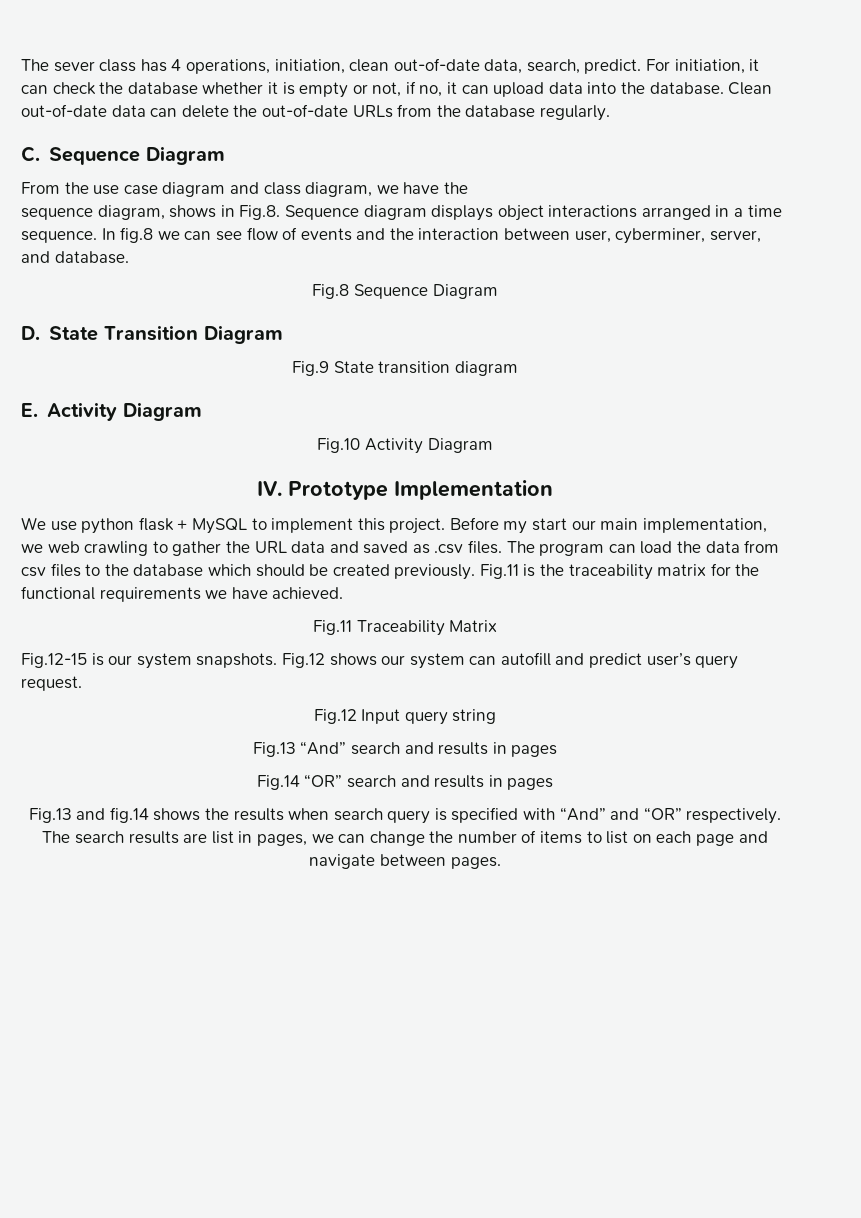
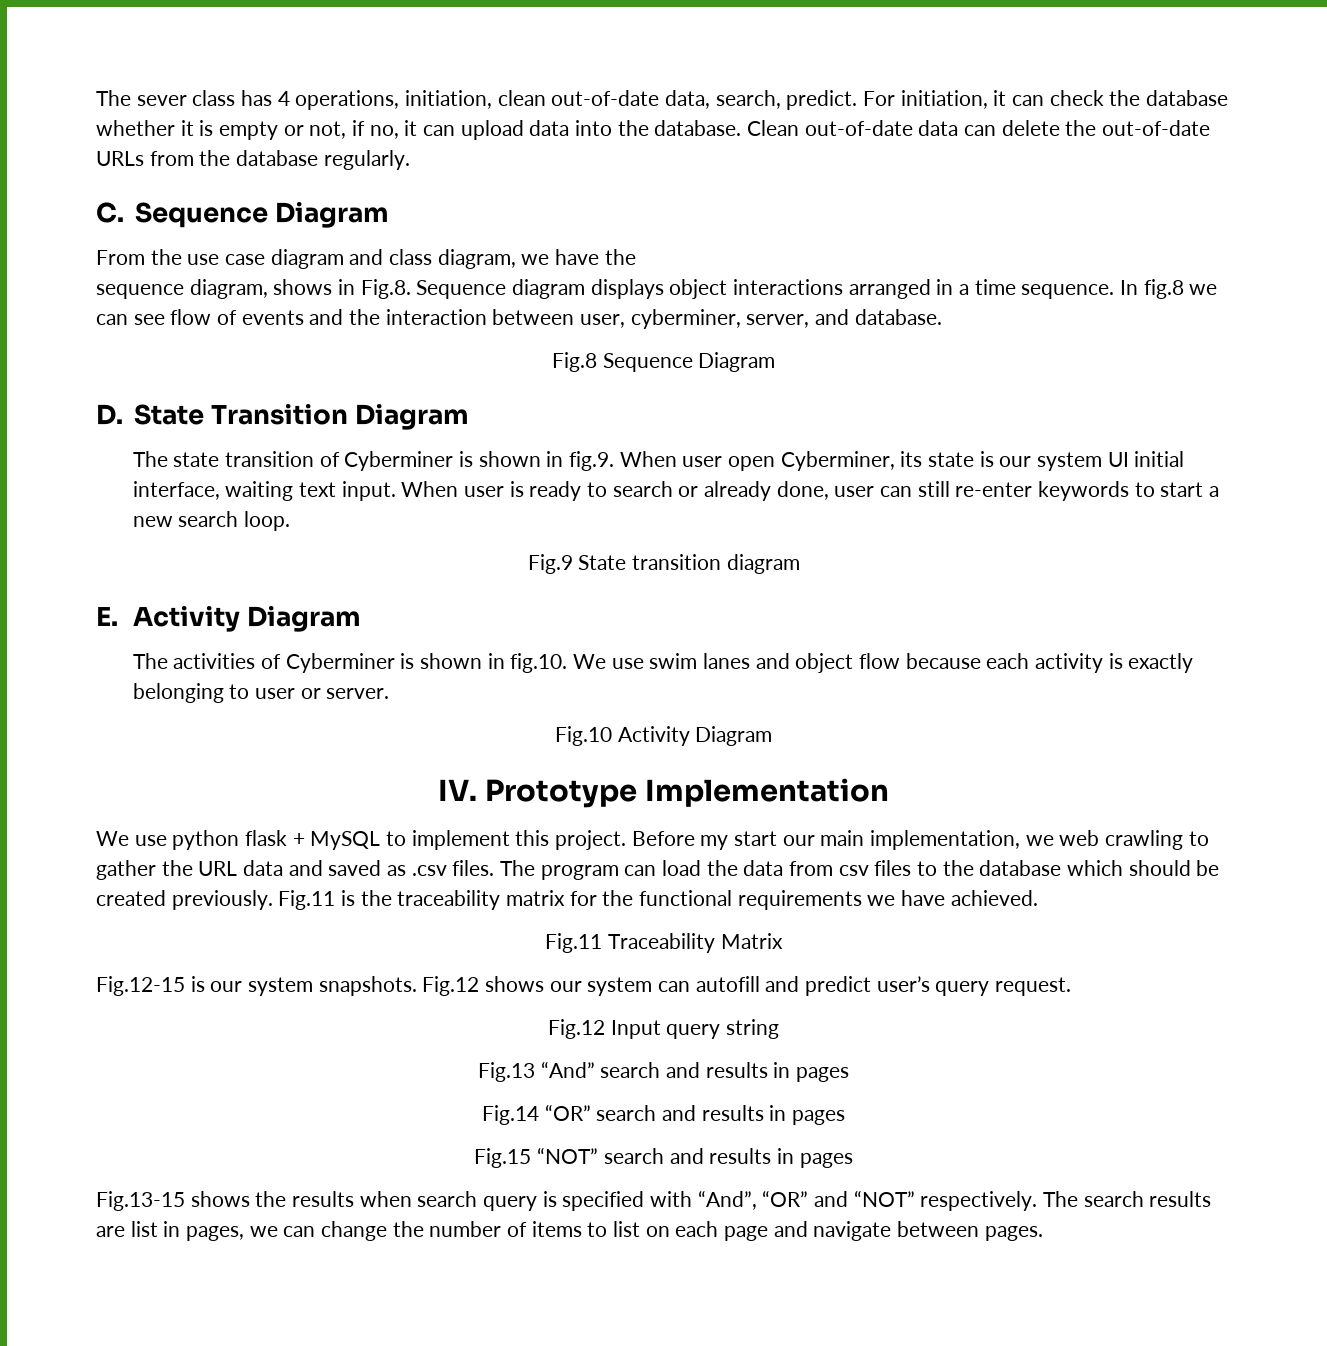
(283, 334) none -> [132,451,1185,471] [132,481,1219,501] [132,511,290,531] // The state transition of Cyberminer is shown in fig.9. When user open Cyberminer, its state is our system UI initial interface, waiting text input. When user is ready to search or already done, user can still re-enter keywords to start a new search loop.
(202, 411) none -> [132,653,1194,673] [132,683,390,703] // The activities of Cyberminer is shown in fig.10. We use swim lanes and object flow because each activity is exactly belonging to user or server.
[28,807,149,823] Fig.13 and fig.14 -> [474,1147,853,1168] [96,1191,185,1211] Fig.15 “NOT” search and results in pages // Fig.13-15
[559,807,682,821] “And” and “OR” -> [697,1190,915,1210] “And”, “OR” and “NOT”

